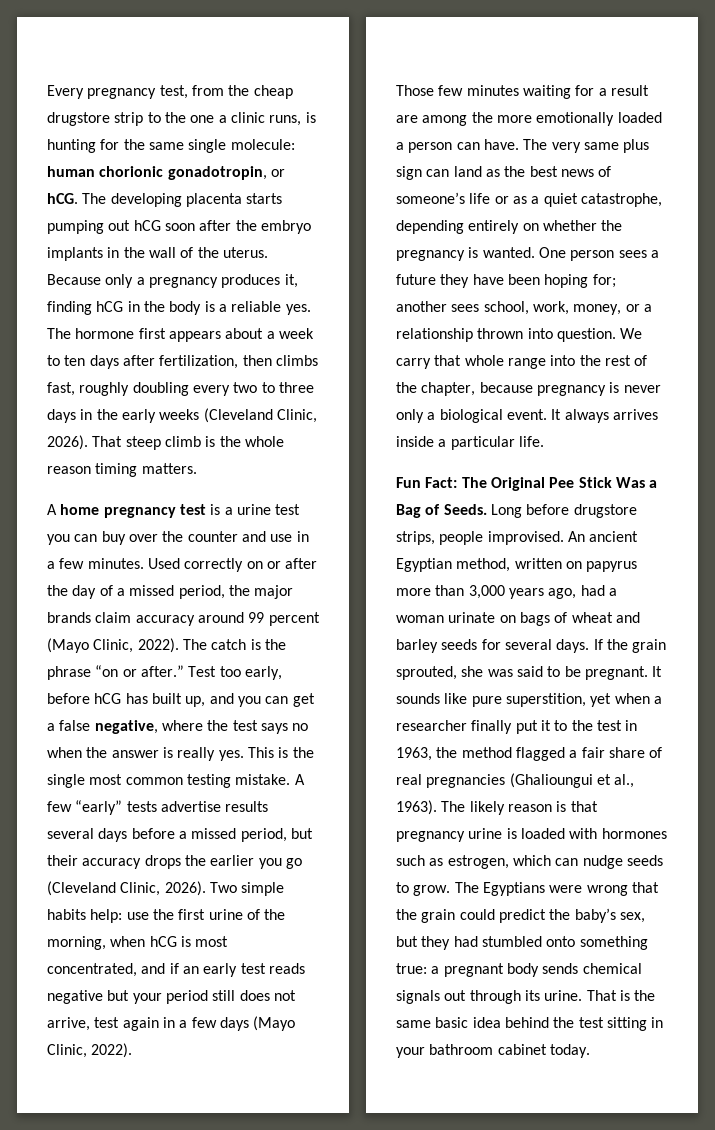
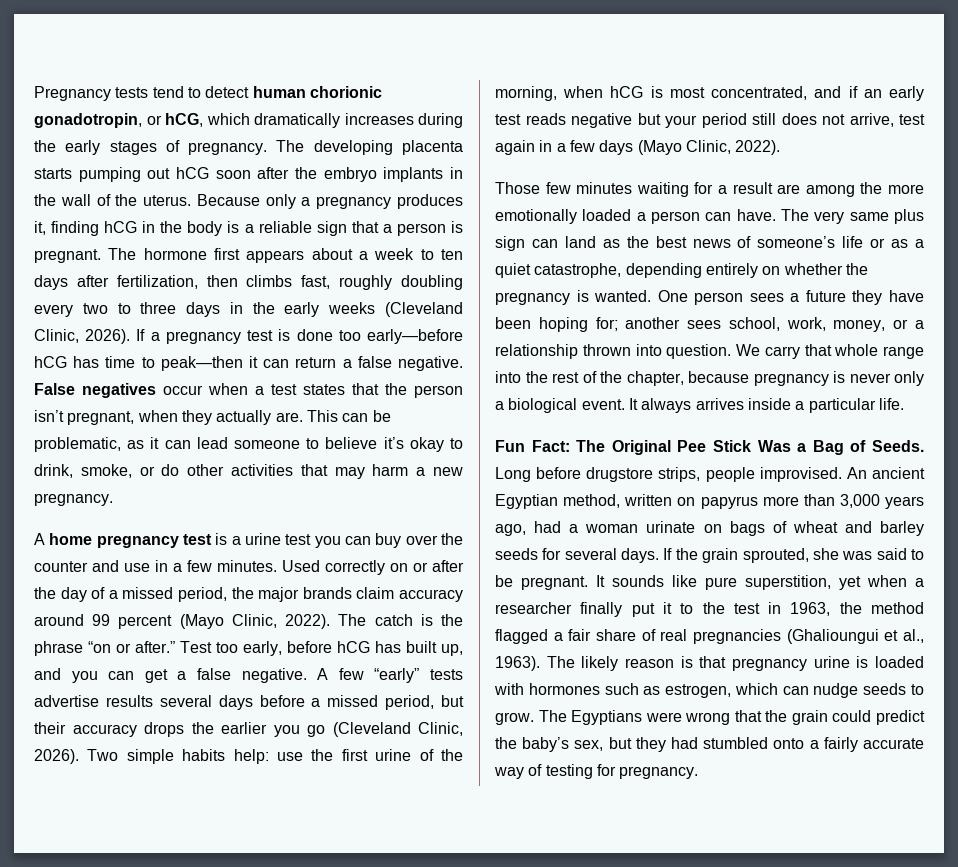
[47,85,293,99] [47,112,316,126] [47,139,295,153] [47,166,285,180] [47,193,78,204] Every pregnancy test, from the cheap drugstore strip to the one a clinic runs, is hunting for the same single molecule: human chorionic gonadotropin, or hCG. -> [34,86,382,101] [34,113,463,128] [34,140,268,155] Pregnancy tests tend to detect human chorionic gonadotropin, or hCG, which dramatically increases during the early stages of pregnancy.
[285,304,311,315] yes. -> [316,221,464,236] [34,249,101,263] sign that a person is pregnant.
[92,436,284,450] [47,463,197,477] That steep climb is the whole reason timing matters. -> [136,329,464,344] [34,356,463,371] [34,383,463,398] [34,410,391,425] [34,437,463,452] [34,464,464,479] [34,493,113,506] If a pregnancy test is done too early—before hCG has time to peak—then it can return a false negative. False negatives occur when a test states that the person isn’t pregnant, when they actually are. This can be problematic, as it can lead someone to believe it’s okay to drink, smoke, or do other activities that may harm a new pregnancy.
[94,720,309,734] [47,747,314,761] [47,774,291,788] negative, where the test says no when the answer is really yes. This is the single most common testing mistake. -> [241,668,307,683] negative.
[579,936,648,950] [396,963,642,977] [396,990,656,1004] [396,1017,664,1031] [396,1044,590,1058] something true: a pregnant body sends chemical signals out through its urine. That is the same basic idea behind the test sitting in your bathroom cabinet today. -> [809,737,924,752] [494,764,699,779] a fairly accurate way of testing for pregnancy.

